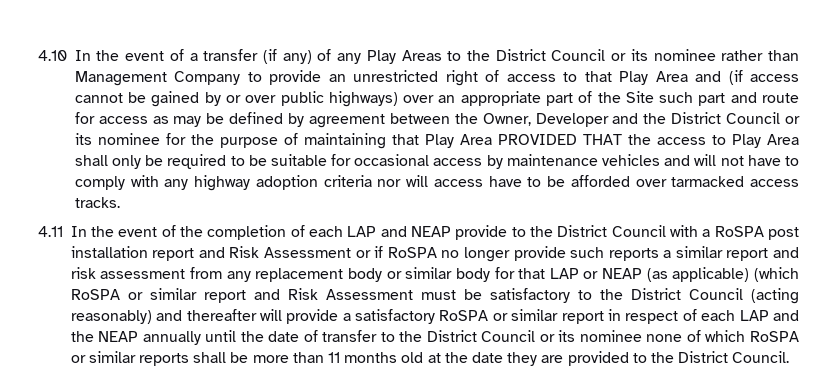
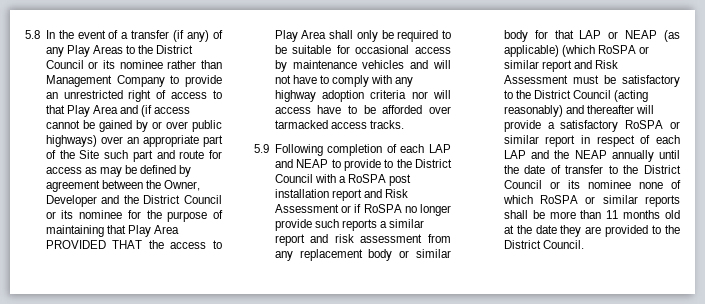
[38,50,67,61] 4.10 -> [25,30,40,39] 5.8
[38,225,204,237] 4.11 In the event of the -> [254,144,323,156] 5.9 Following
(452, 231) none -> [331,159,341,168] to

